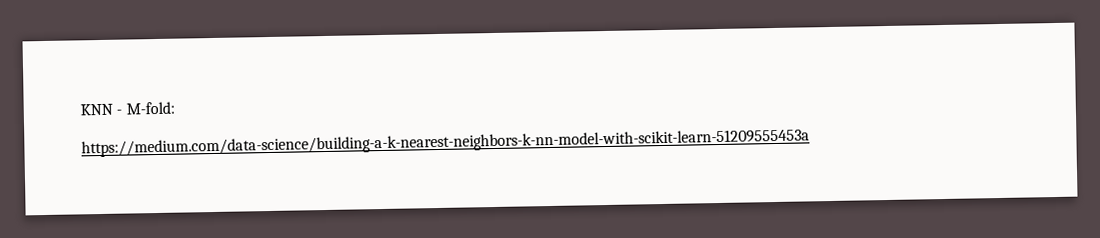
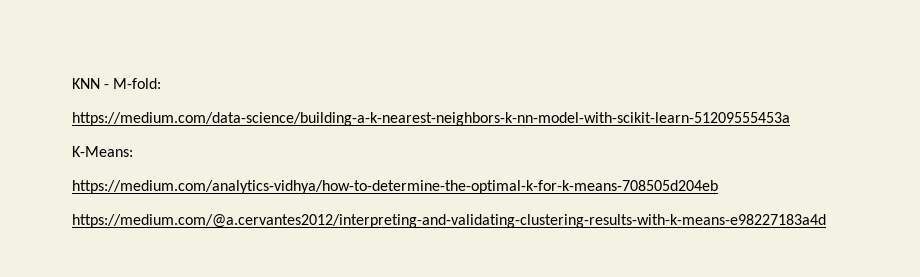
(810, 143) none -> [72,146,133,157] [72,180,718,194] [72,214,826,228] // K-Means: // https://medium.com/analytics-vidhya/how-to-determine-the-optimal-k-for-k-means-708505d204eb // https://medium.com/@a.cervantes2012/interpreting-and-validating-clustering-results-with-k-means-e98227183a4d

